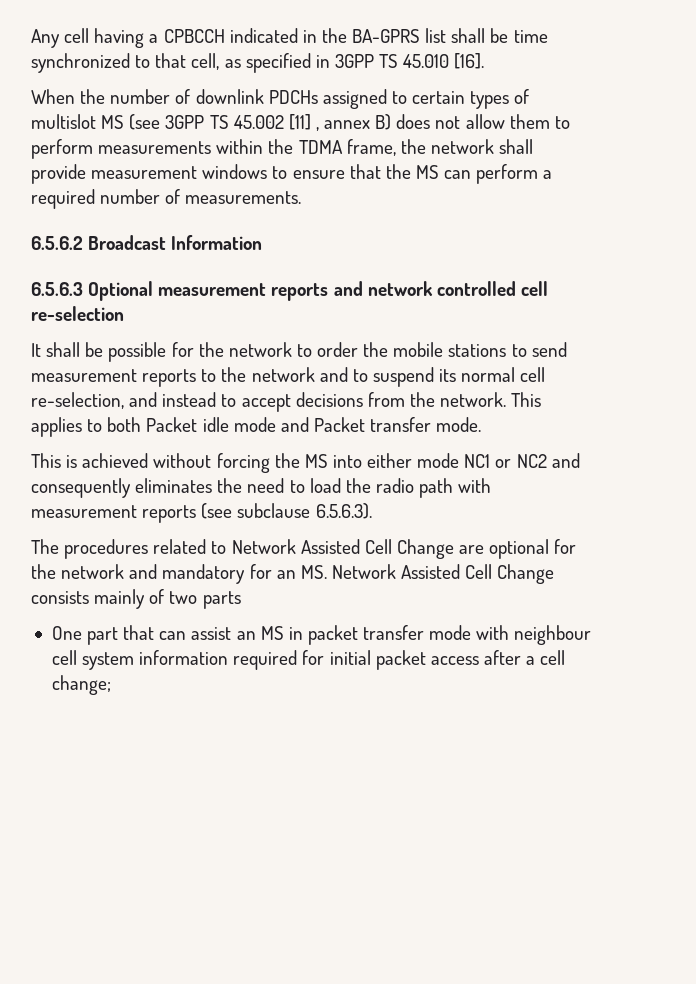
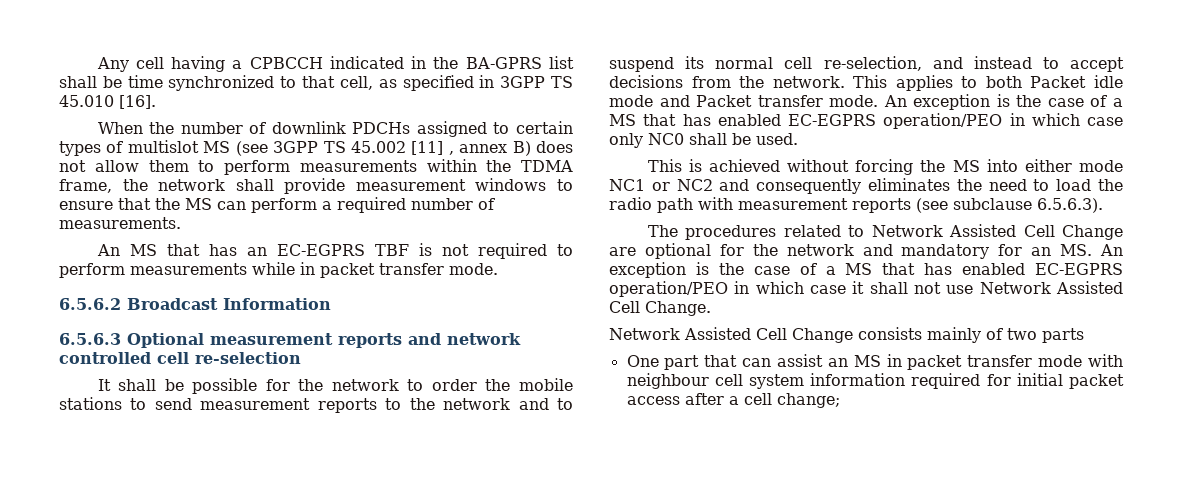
(302, 197) none -> [96,243,573,259] [59,262,498,278] // An MS that has an EC-EGPRS TBF is not required to perform measurements while in packet transfer mode.
(482, 424) none -> [883,94,1123,110] [609,113,1123,129] [609,133,798,148] An exception is the case of a MS that has enabled EC-EGPRS operation/PEO in which case only NC0 shall be used.
(327, 572) none -> [1100,244,1123,256] [609,262,1123,278] [609,281,1123,297] [609,301,711,316] An exception is the case of a MS that has enabled EC-EGPRS operation/PEO in which case it shall not use Network Assisted Cell Change. //

